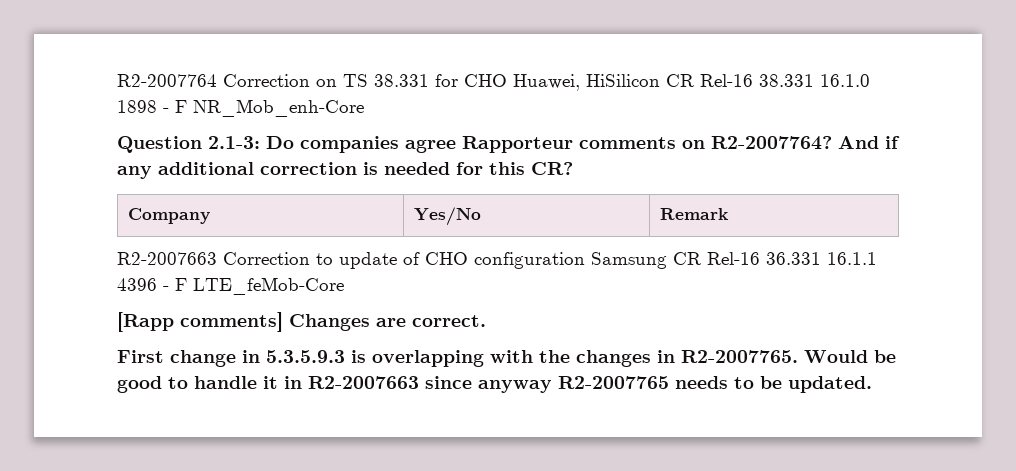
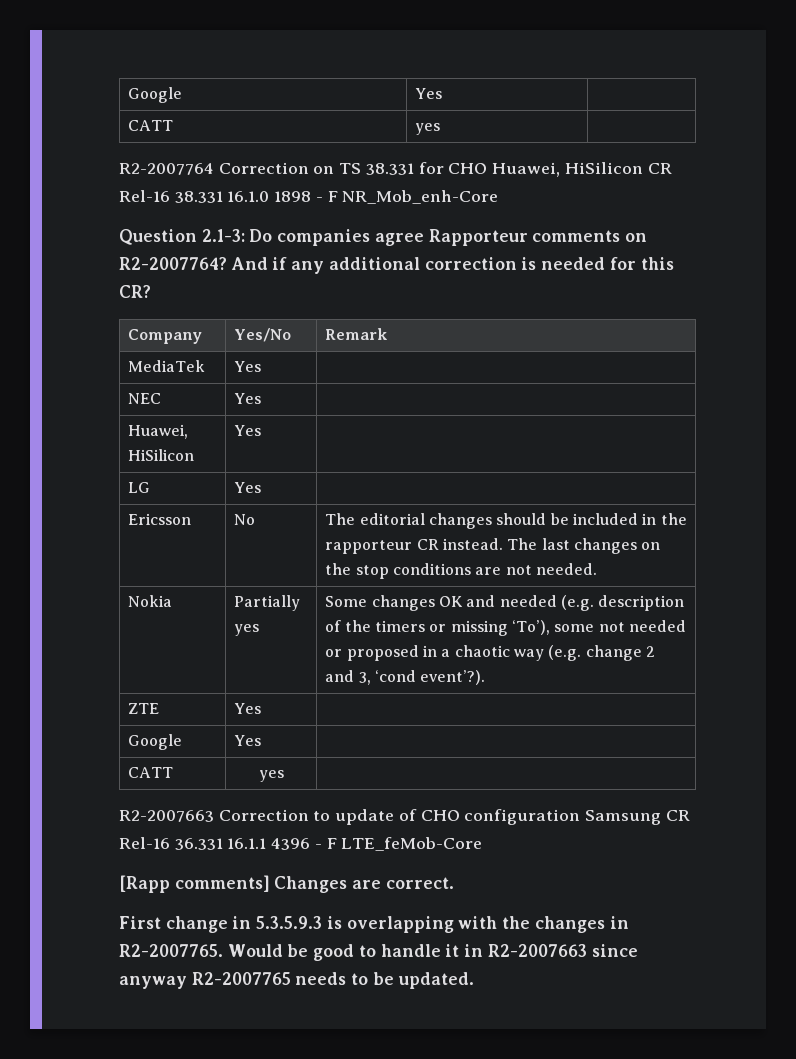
(117, 80) none -> [128,87,183,103] [415,88,443,99] [128,120,174,131] [415,123,441,135] Google | Yes | // CATT | yes | //
(729, 214) none -> [128,360,206,372] [234,361,262,372] [128,393,162,404] [234,393,262,404] [128,424,189,439] [128,449,195,461] [234,425,262,436] [128,482,151,493] [234,482,262,493] [128,513,192,525] [234,514,256,525] [325,513,687,529] [325,538,661,554] [325,563,597,579] [128,595,173,607] [234,595,301,611] [234,624,260,636] [325,595,685,611] [325,620,686,636] [325,645,655,661] [325,670,486,685] [128,703,160,714] [234,703,262,714] [128,734,183,750] [234,735,262,746] [128,767,174,778] [258,770,284,782] // MediaTek | Yes | // NEC | Yes | // Huawei, HiSilicon | Yes | // LG | Yes | // Ericsson | No | The editorial changes should be included in the rapporteur CR instead. The last changes on the stop conditions are not needed. // Nokia | Partially yes | Some changes OK and needed (e.g. description of the timers or missing ‘To’), some not needed or proposed in a chaotic way (e.g. change 2 and 3, ‘cond event’?). // ZTE | Yes | // Google | Yes | // CATT | yes |

